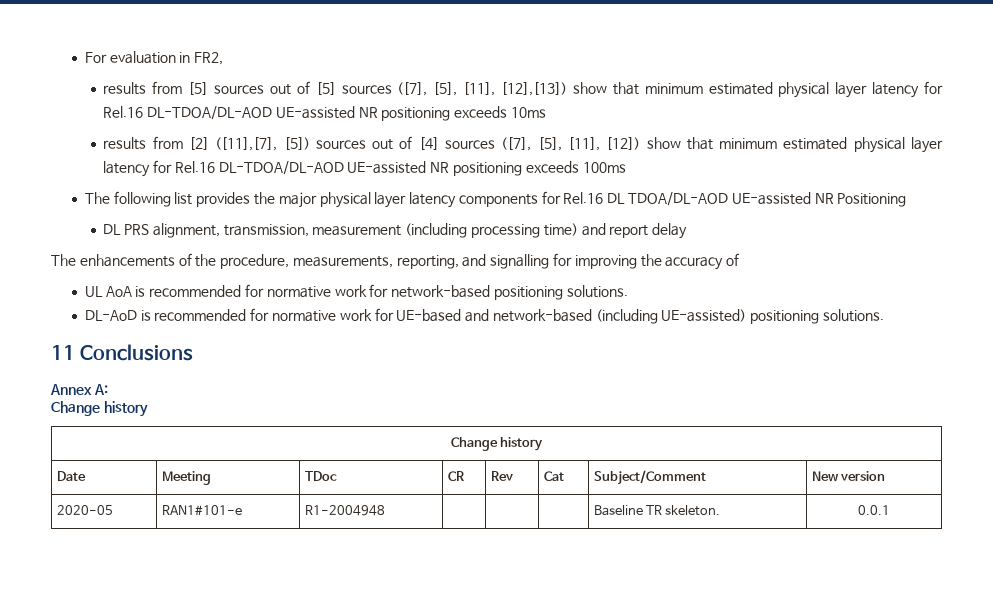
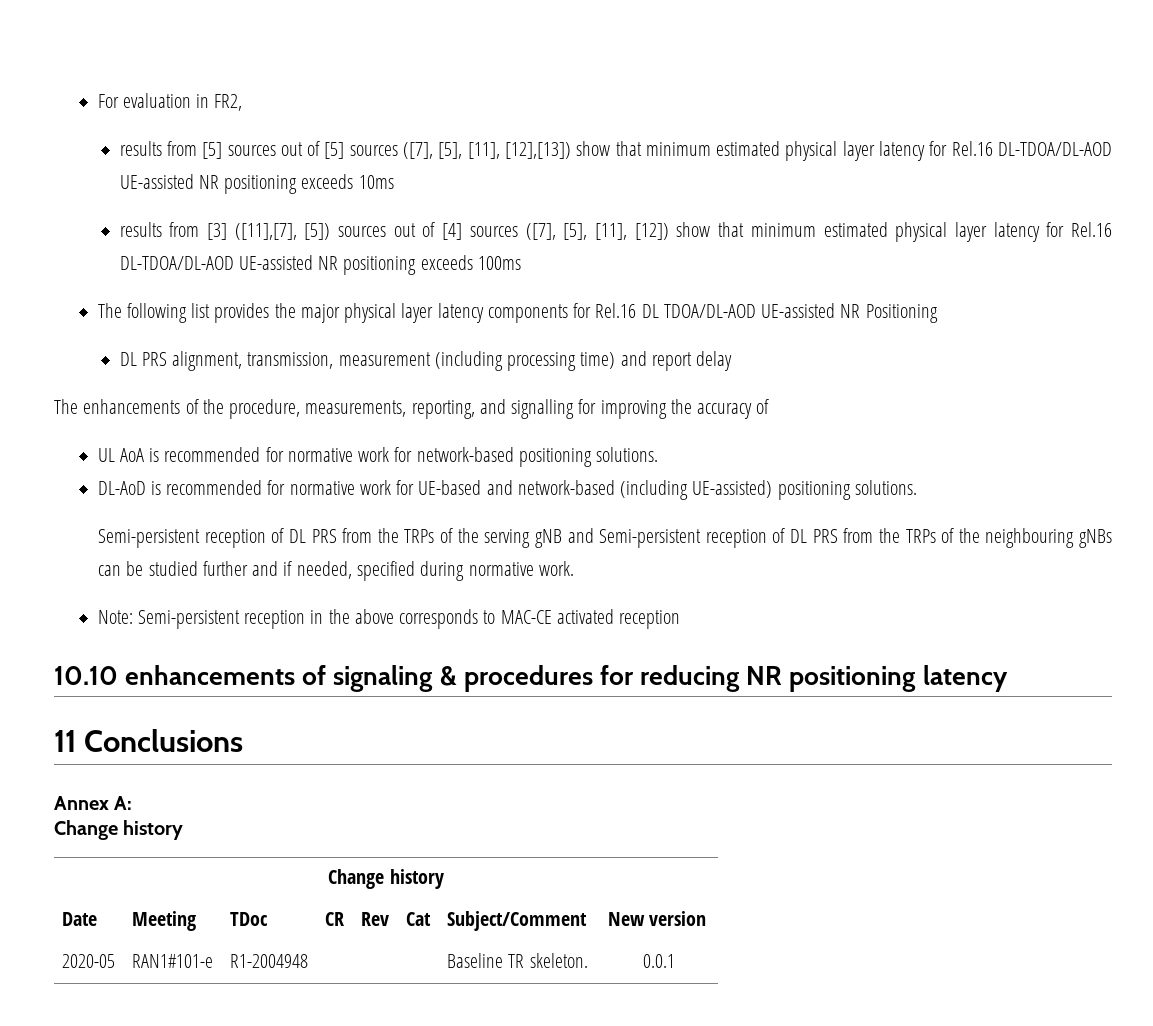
[188,137,209,150] [2] -> [206,223,227,240] [3]
(885, 315) none -> [98,528,1113,548] [98,561,574,581] [97,609,681,629] [54,665,1008,692] // Semi-persistent reception of DL PRS from the TRPs of the serving gNB and Semi-persistent reception of DL PRS from the TRPs of the neighbouring gNBs can be studied further and if needed, specified during normative work. // Note: Semi-persistent reception in the above corresponds to MAC-CE activated reception // 10.10 enhancements of signaling & procedures for reducing NR positioning latency

